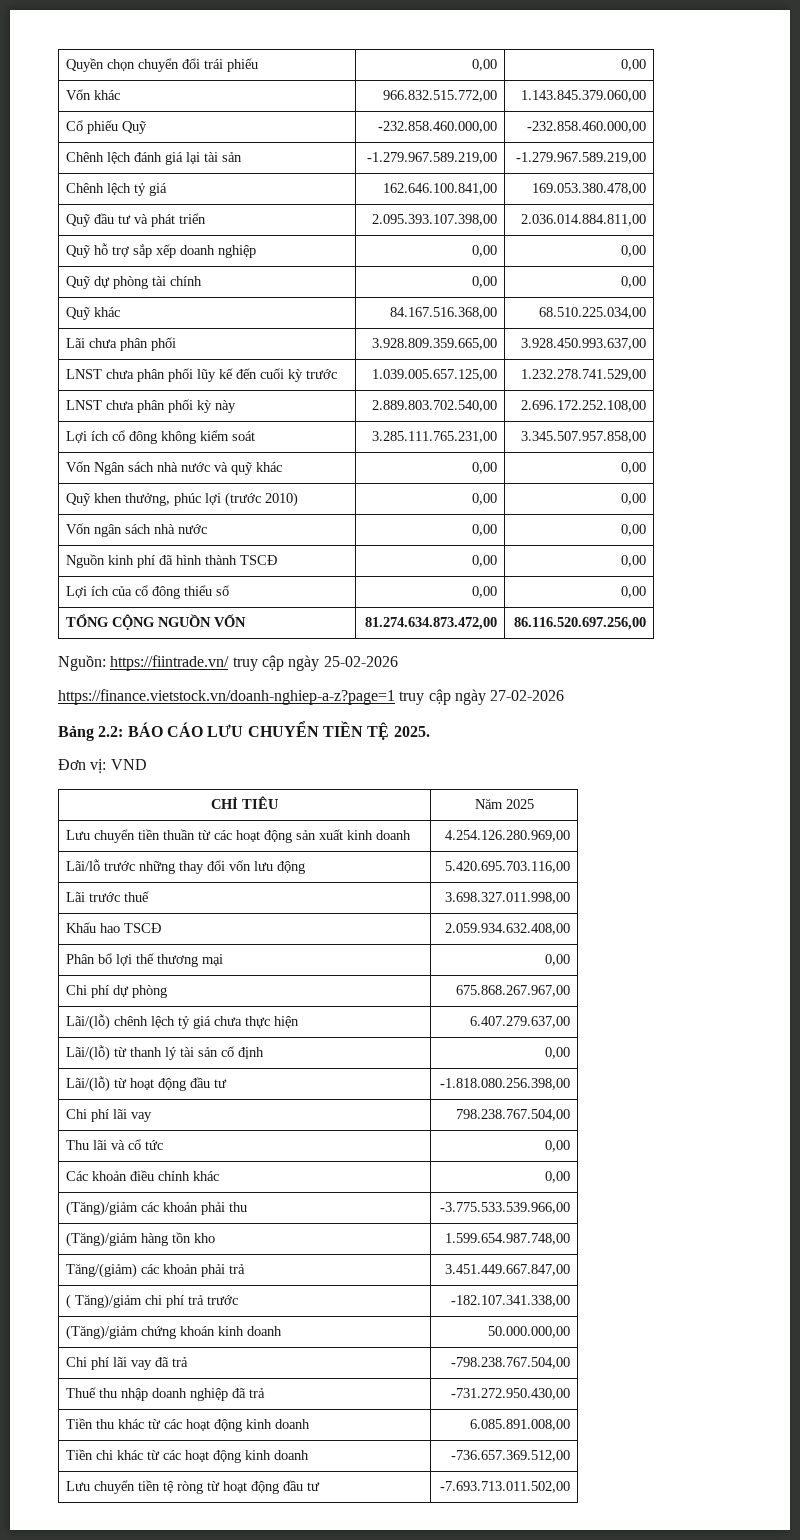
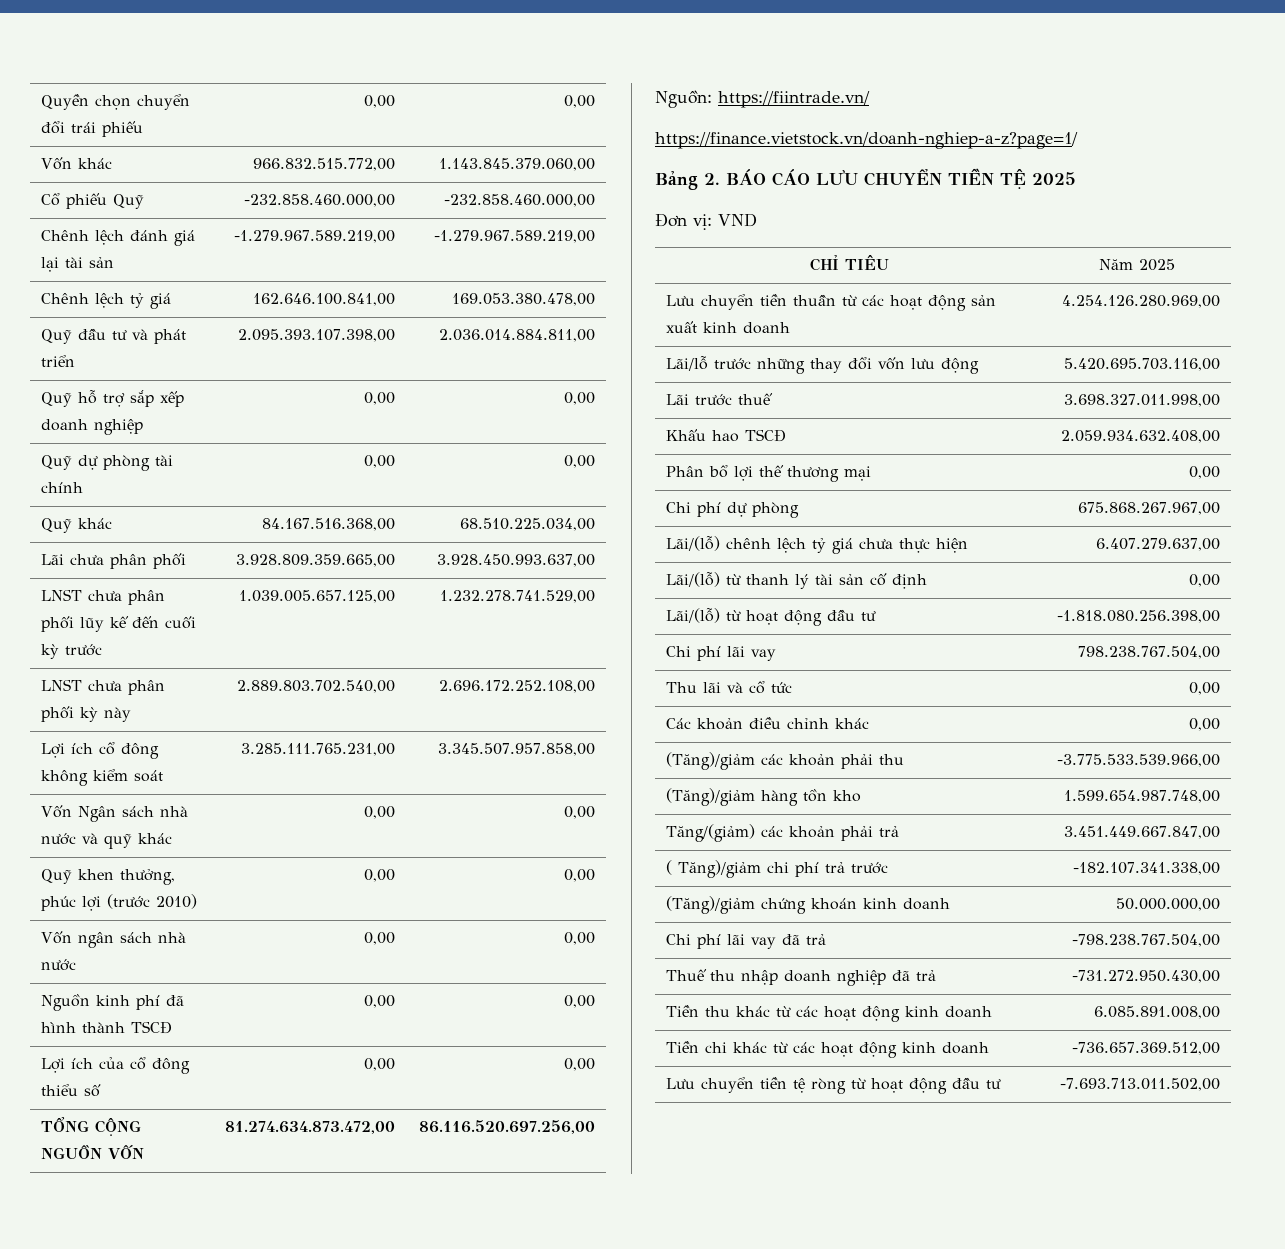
[232,655,398,671] [58,689,565,705] truy cập ngày 25-02-2026 // https://finance.vietstock.vn/doanh-nghiep-a-z?page=1 truy cập ngày 27-02-2026 -> [655,132,1078,149] // https://finance.vietstock.vn/doanh-nghiep-a-z?page=1/
[98,726,124,737] 2.2: -> [704,173,720,185] 2.
[393,726,430,737] 2025. -> [1032,172,1076,185] 2025

